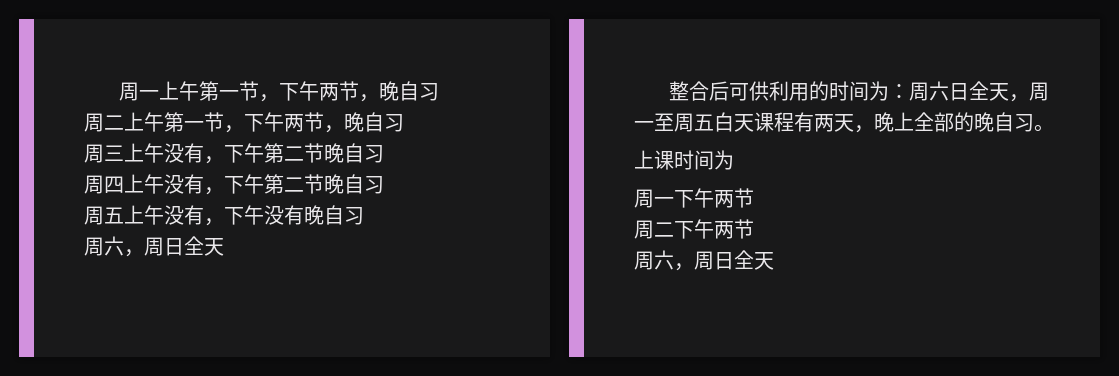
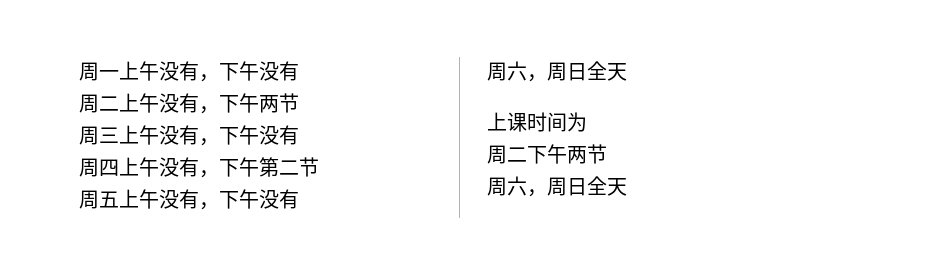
[199,81,440,102] [84,112,404,133] 第一节，下午两节，晚自习 // 周二上午第一节，下午两节，晚自习 -> [159,61,299,82] [79,93,299,114] 没有，下午没有 // 周二上午没有，下午两节
[264,143,384,163] 第二节晚自习 -> [259,125,299,145] 没有
[324,174,384,194] 晚自习 -> (319, 167) none
[304,205,364,225] [84,236,224,257] [669,81,1050,102] [634,112,1054,133] 晚自习 // 周六，周日全天 // 整合后可供利用的时间为：周六日全天，周一至周五白天课程有两天，晚上全部的晚自习。 -> [487,61,627,82] // 周六，周日全天
[634,188,754,208] // 周一下午两节 -> (587, 122) none

